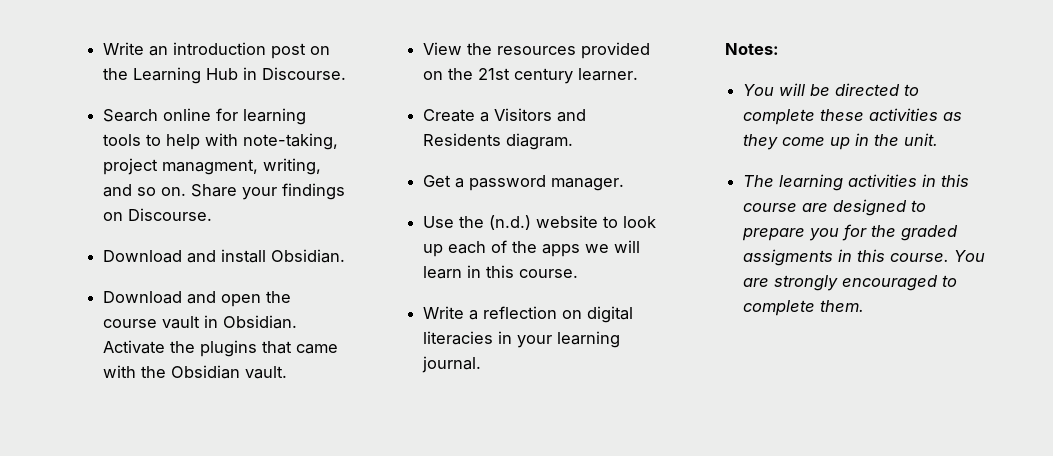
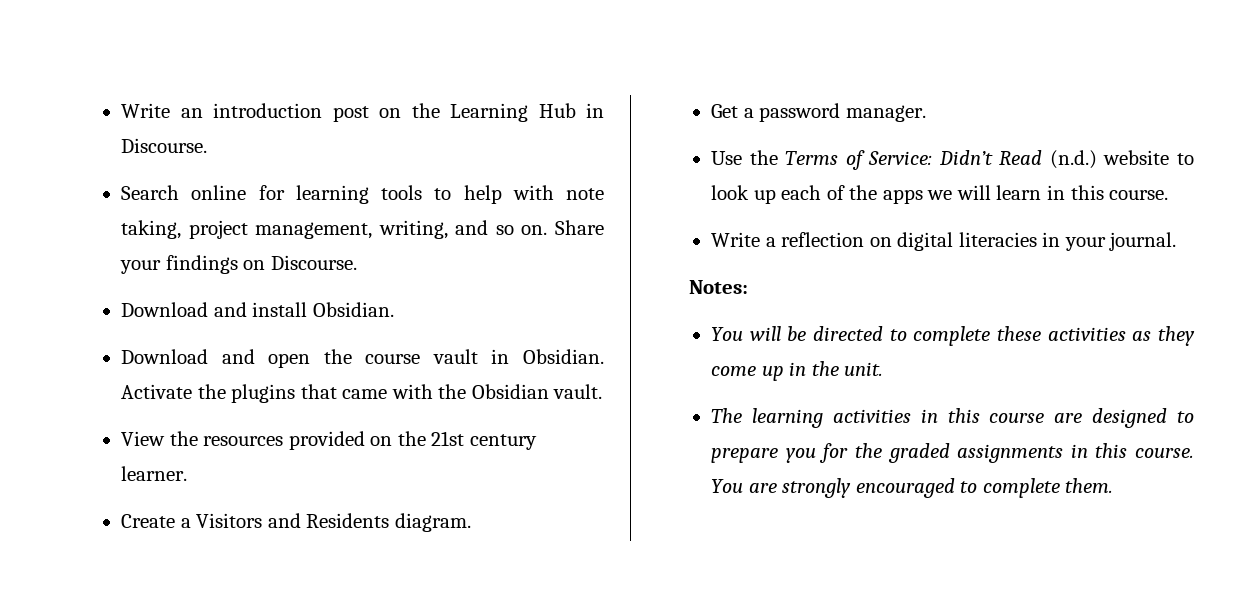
[243,133,339,150] [103,158,259,175] note-taking, project managment, -> [566,188,605,200] [121,220,373,239] note taking, project management,
(485, 222) none -> [785,150,1043,170] Terms of Service: Didn’t Read
[557,331,621,348] learning -> (1106, 244) none
[743,249,834,266] assigments -> [957,444,1064,463] assignments

